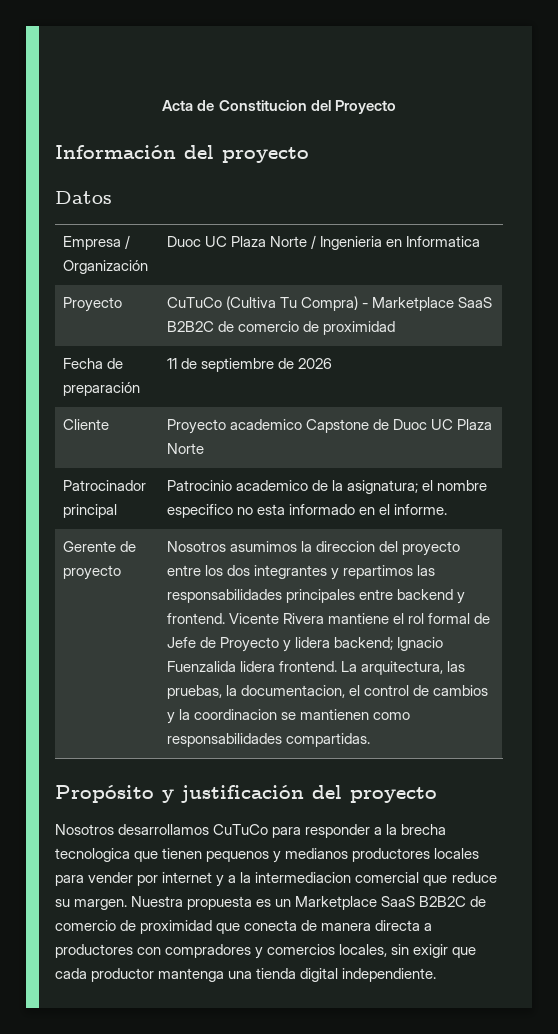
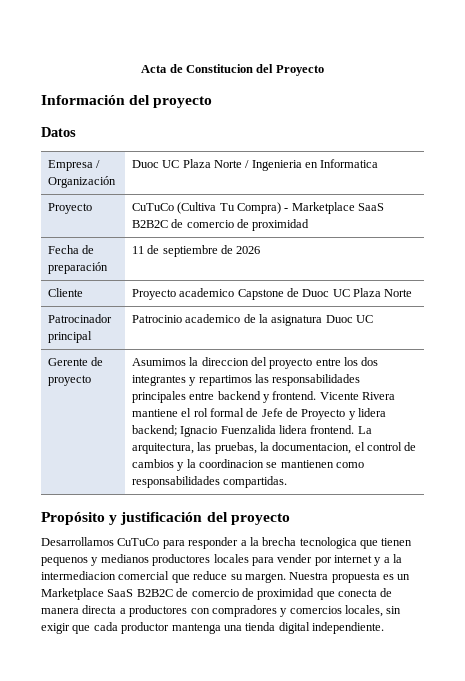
[347,480,488,494] [167,504,448,518] asignatura; el nombre especifico no esta informado en el informe. -> [271,315,374,326] asignatura Duoc UC
[167,541,298,552] Nosotros asumimos -> [131,358,186,366] Asumimos
[55,824,210,835] Nosotros desarrollamos -> [41,537,114,546] Desarrollamos

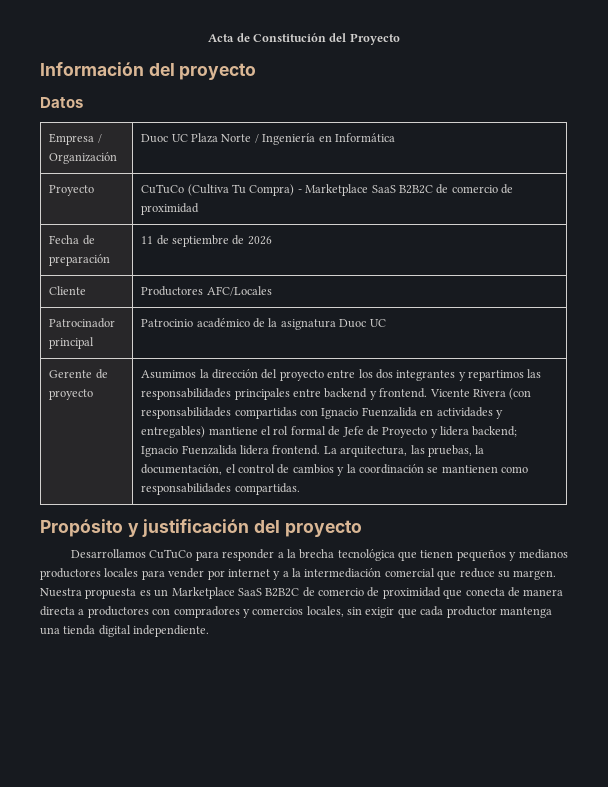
[186,64,253,73] Constitucion -> [253,33,326,42] Constitución
[251,159,379,171] Ingenieria en Informatica -> [262,133,395,145] Ingeniería en Informática
[131,288,413,300] Proyecto academico Capstone de Duoc UC Plaza Norte -> [141,286,272,296] Productores AFC/Locales
[185,314,241,323] academico -> [196,318,250,328] académico
[201,357,249,366] direccion -> [212,369,259,379] dirección
(396, 396) none -> [509,388,532,400] [141,407,503,419] [141,426,206,438] (con responsabilidades compartidas con Ignacio Fuenzalida en actividades y entregables)
[272,442,352,454] documentacion, -> [141,464,223,475] documentación,
[198,459,264,468] coordinacion -> [358,464,424,474] coordinación
[299,537,357,549] tecnologica -> [337,549,395,561] tecnológica
[41,557,88,566] pequenos -> [456,549,506,561] pequeños
[41,571,116,580] intermediacion -> [304,568,382,578] intermediación

